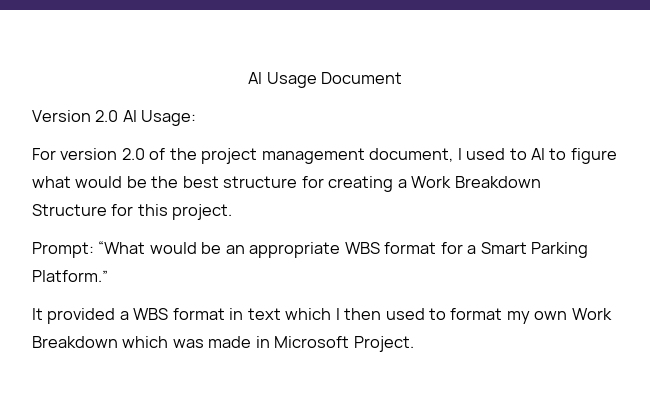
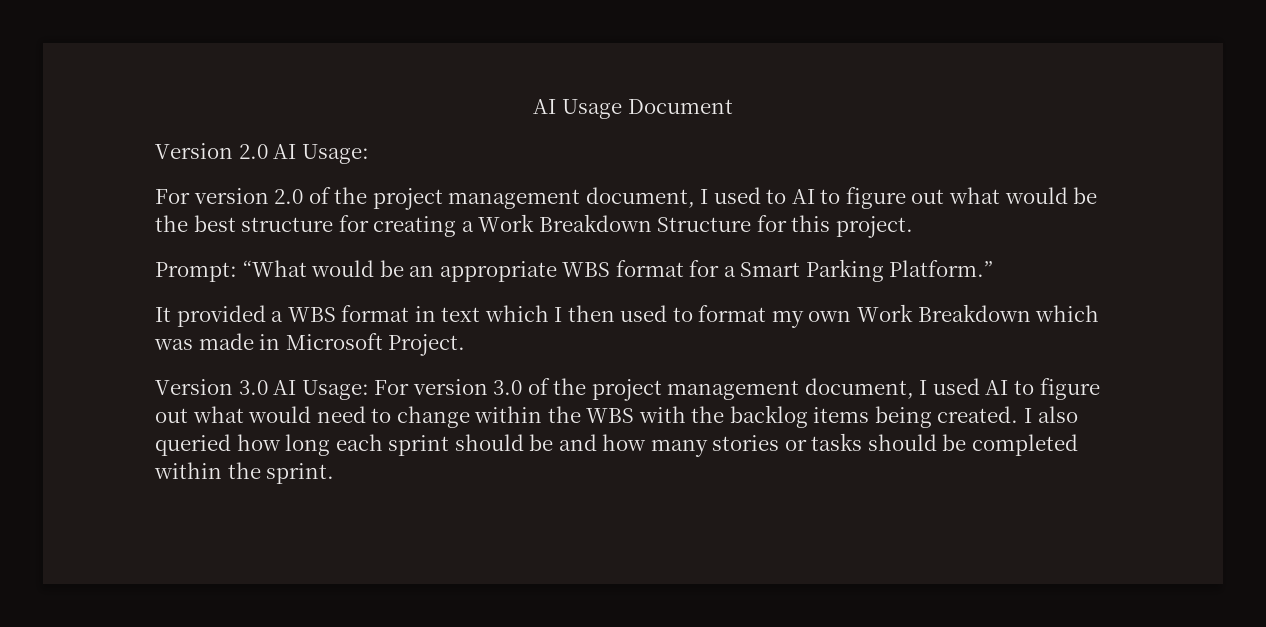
(617, 156) none -> [911,189,945,204] out
(414, 344) none -> [155,378,1100,401] [155,405,1078,428] [155,433,1079,457] [154,462,335,484] // Version 3.0 AI Usage: For version 3.0 of the project management document, I used AI to figure out what would need to change within the WBS with the backlog items being created. I also queried how long each sprint should be and how many stories or tasks should be completed within the sprint.

